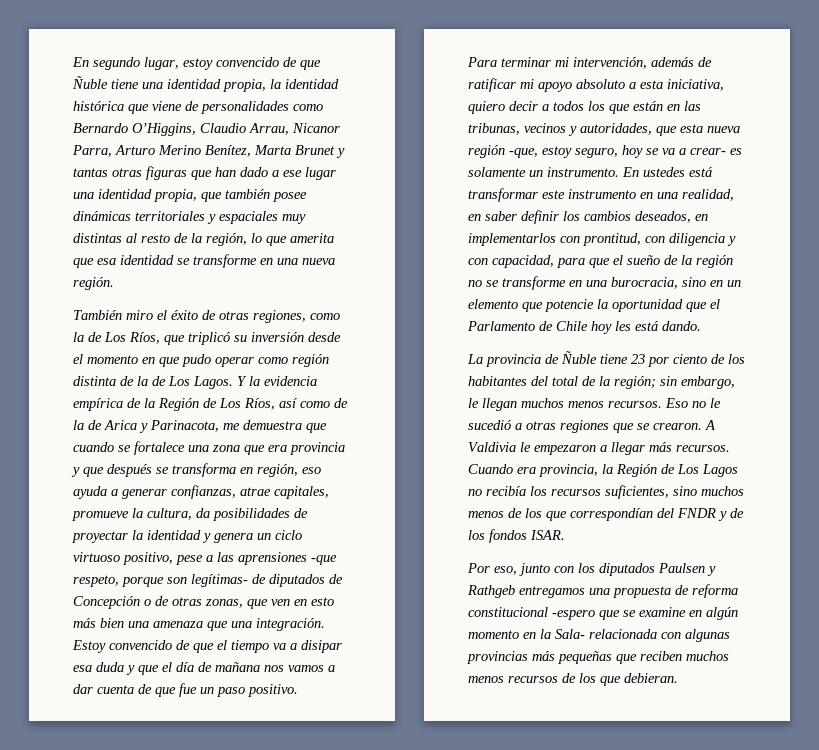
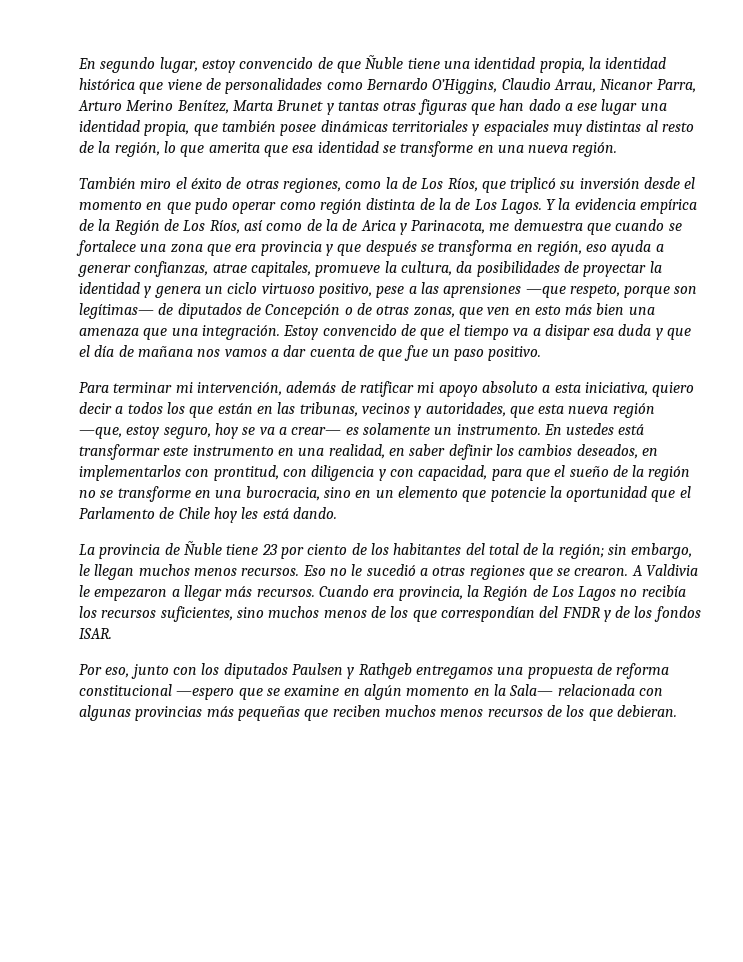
[311,555,337,565] -que -> [525,286,566,298] —que
[191,574,248,587] legítimas- -> [79,303,154,319] legítimas—
[509,148,538,158] -que, -> [79,427,122,439] —que,
[690,148,726,155] crear- -> [291,427,342,435] crear—
[552,610,595,620] -espero -> [176,688,235,700] —espero
[555,629,585,639] Sala- -> [509,684,554,696] Sala—

